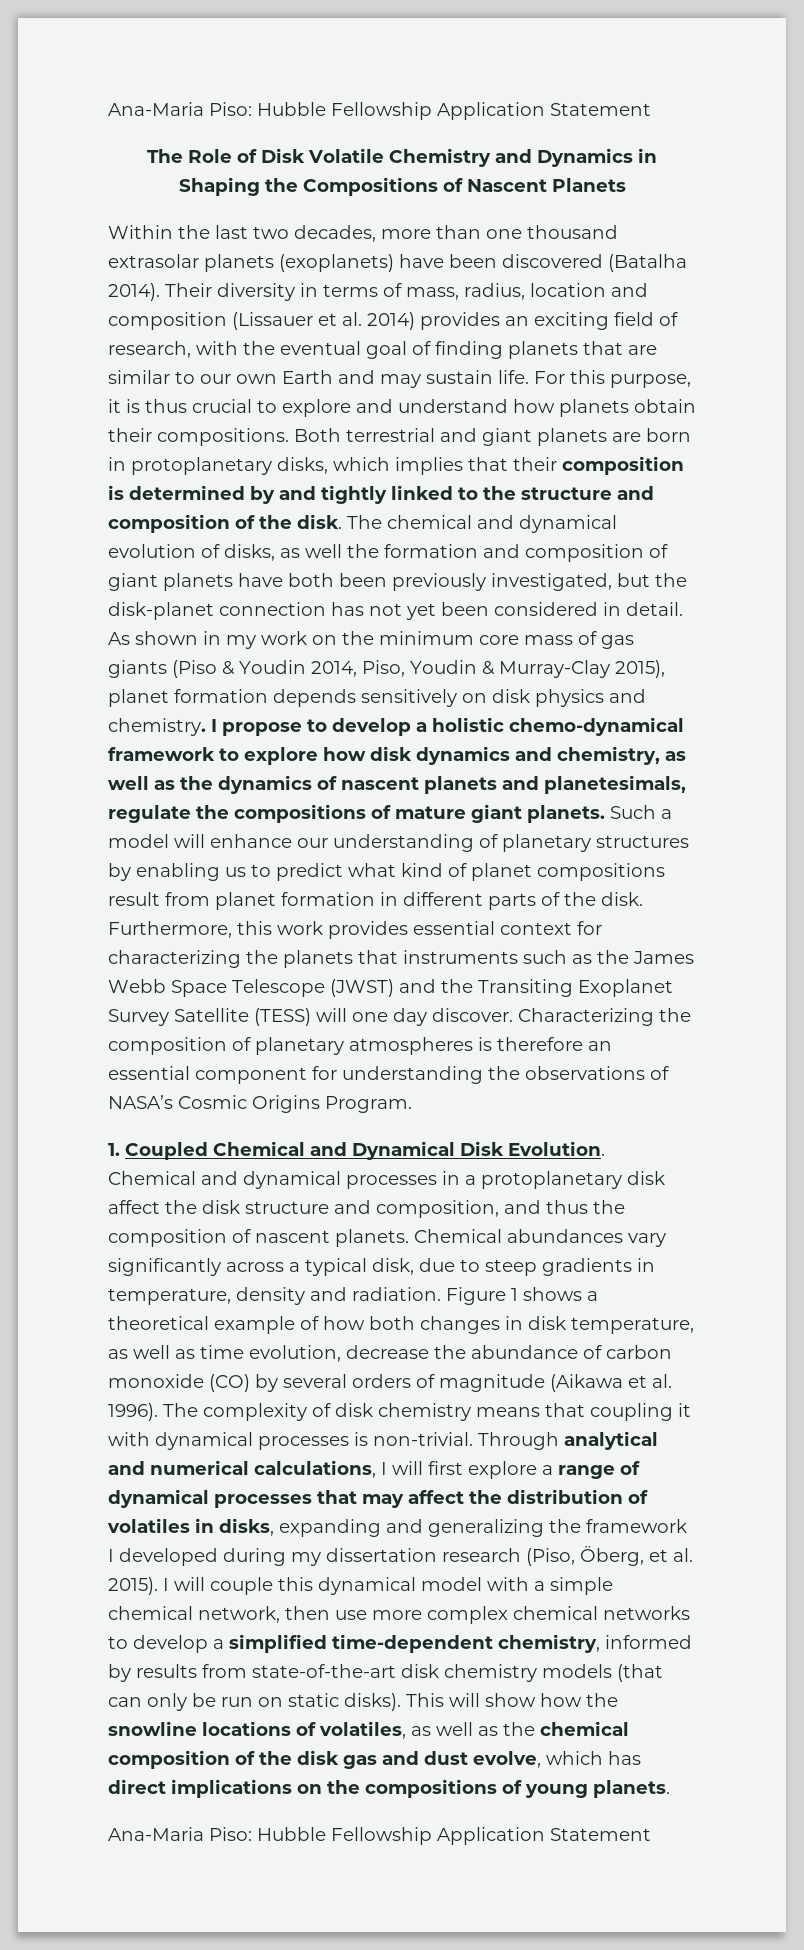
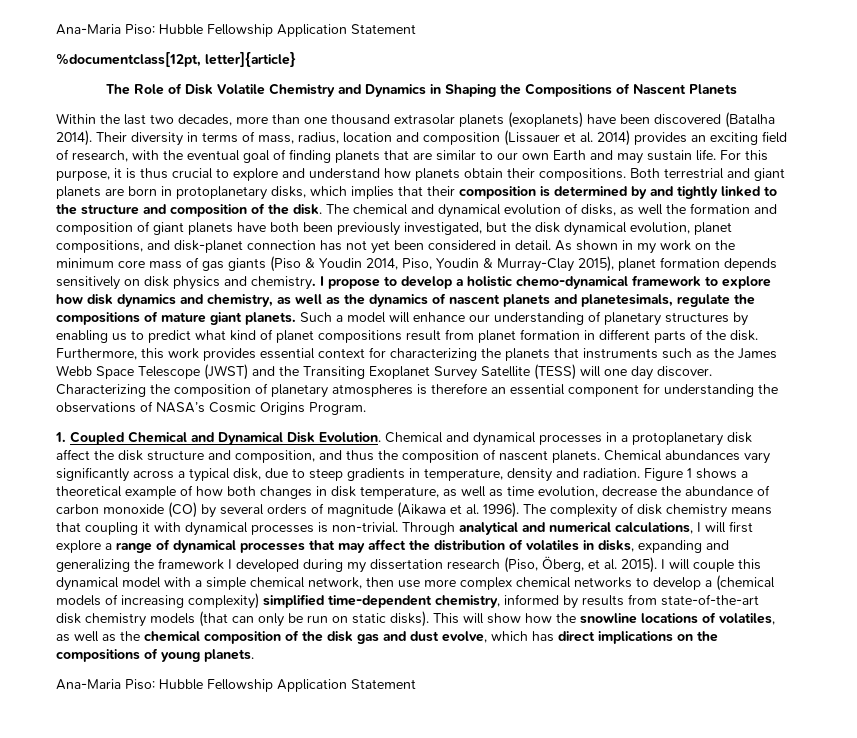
[108,102,651,120] Ana-Maria Piso: Hubble Fellowship Application Statement -> [56,24,416,37] [56,52,296,67] Ana-Maria Piso: Hubble Fellowship Application Statement // %documentclass[12pt, letter]{article}
(687, 580) none -> [535,222,732,236] [56,240,170,253] disk dynamical evolution, planet compositions, and
(224, 1644) none -> [716,575,775,591] [56,593,259,609] (chemical models of increasing complexity)

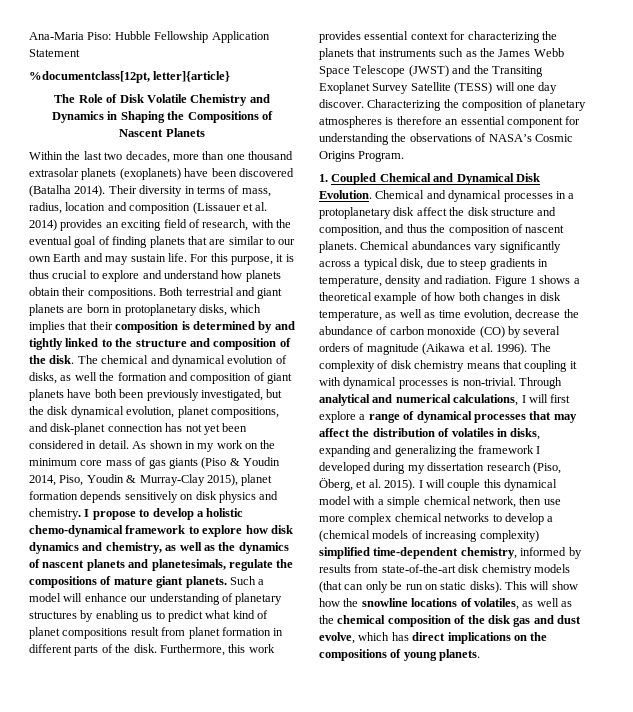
[56,679,416,692] // Ana-Maria Piso: Hubble Fellowship Application Statement -> (481, 655) none

